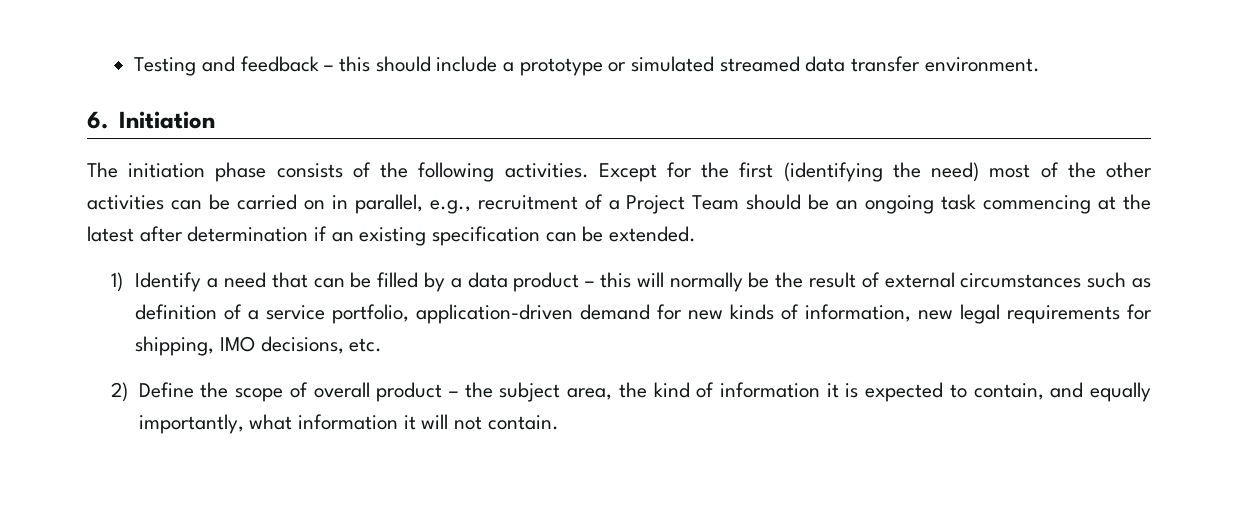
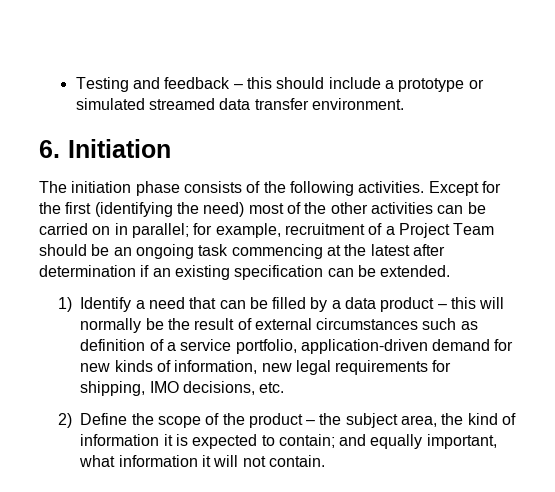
[354,194,471,214] parallel, e.g., -> [131,223,281,238] parallel; for example,
[313,382,370,398] overall -> [222,413,245,425] the
[973,383,1044,400] contain, -> [278,434,335,448] contain;
[138,414,244,434] importantly, -> [426,434,497,449] important,

